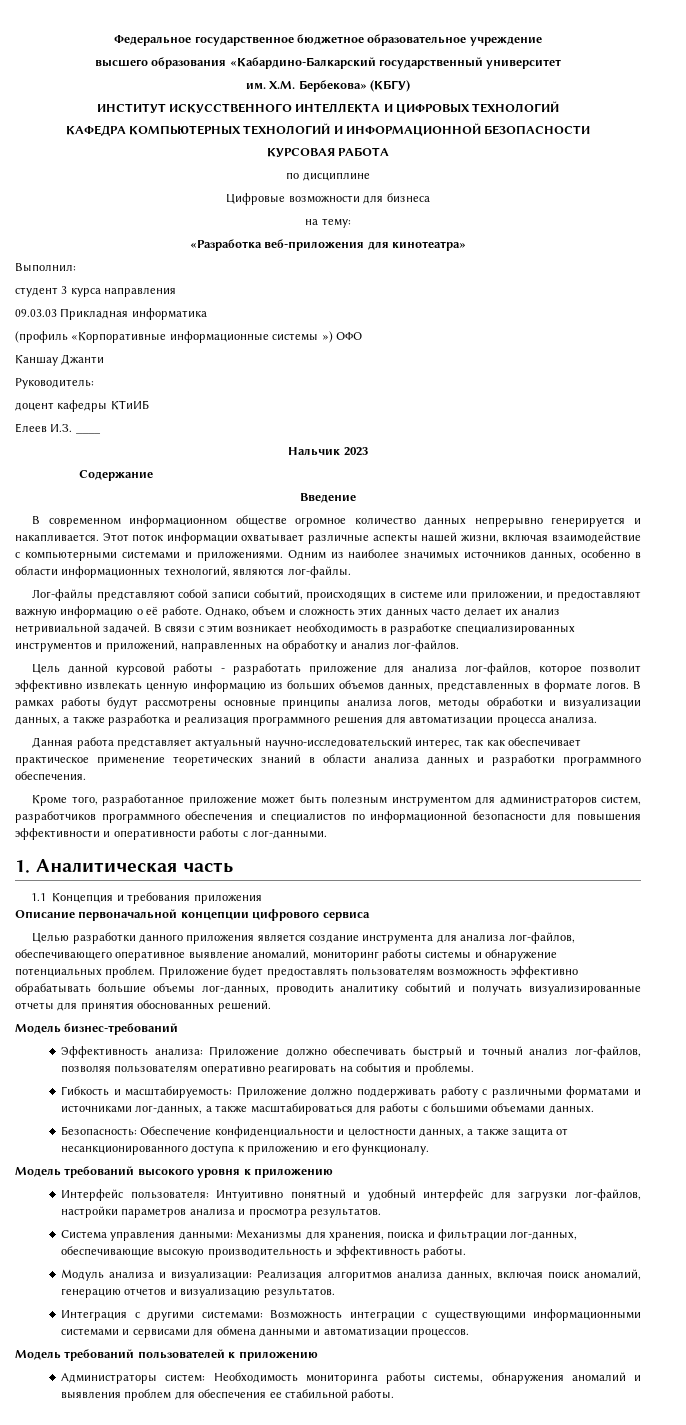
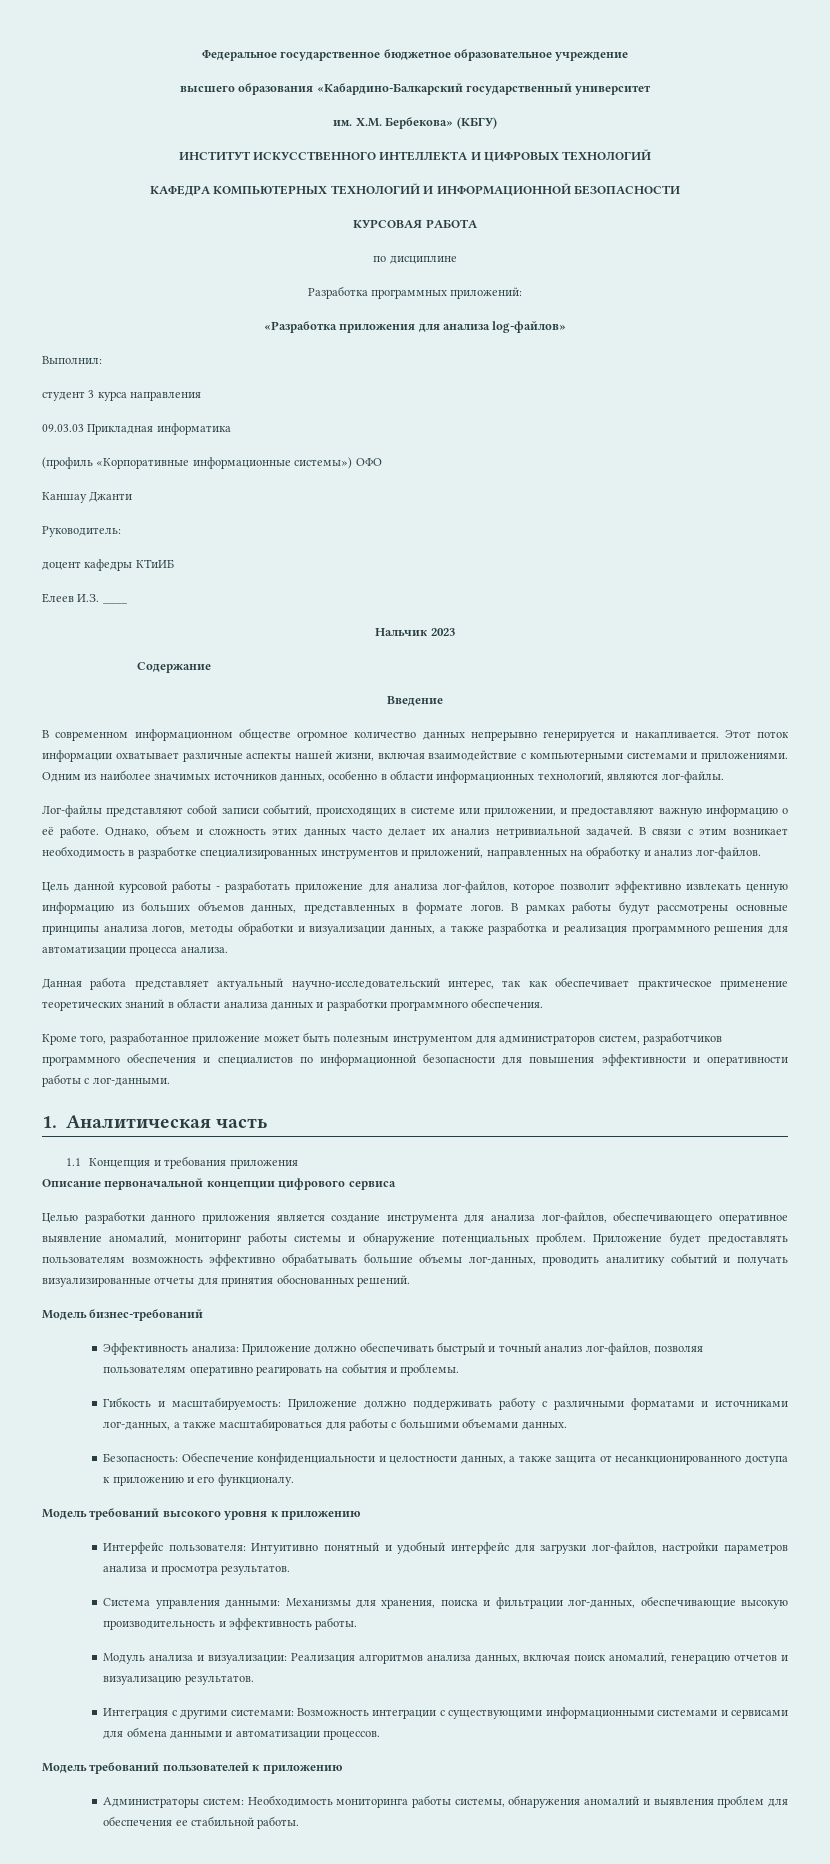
[226,193,430,205] [305,218,351,228] [189,239,467,251] Цифровые возможности для бизнеса // на тему: // «Разработка веб-приложения для кинотеатра» -> [307,286,523,299] [263,321,567,333] Разработка программных приложений: // «Разработка приложения для анализа log-файлов»
[272,331,333,343] системы ») -> [294,457,353,469] системы»)

